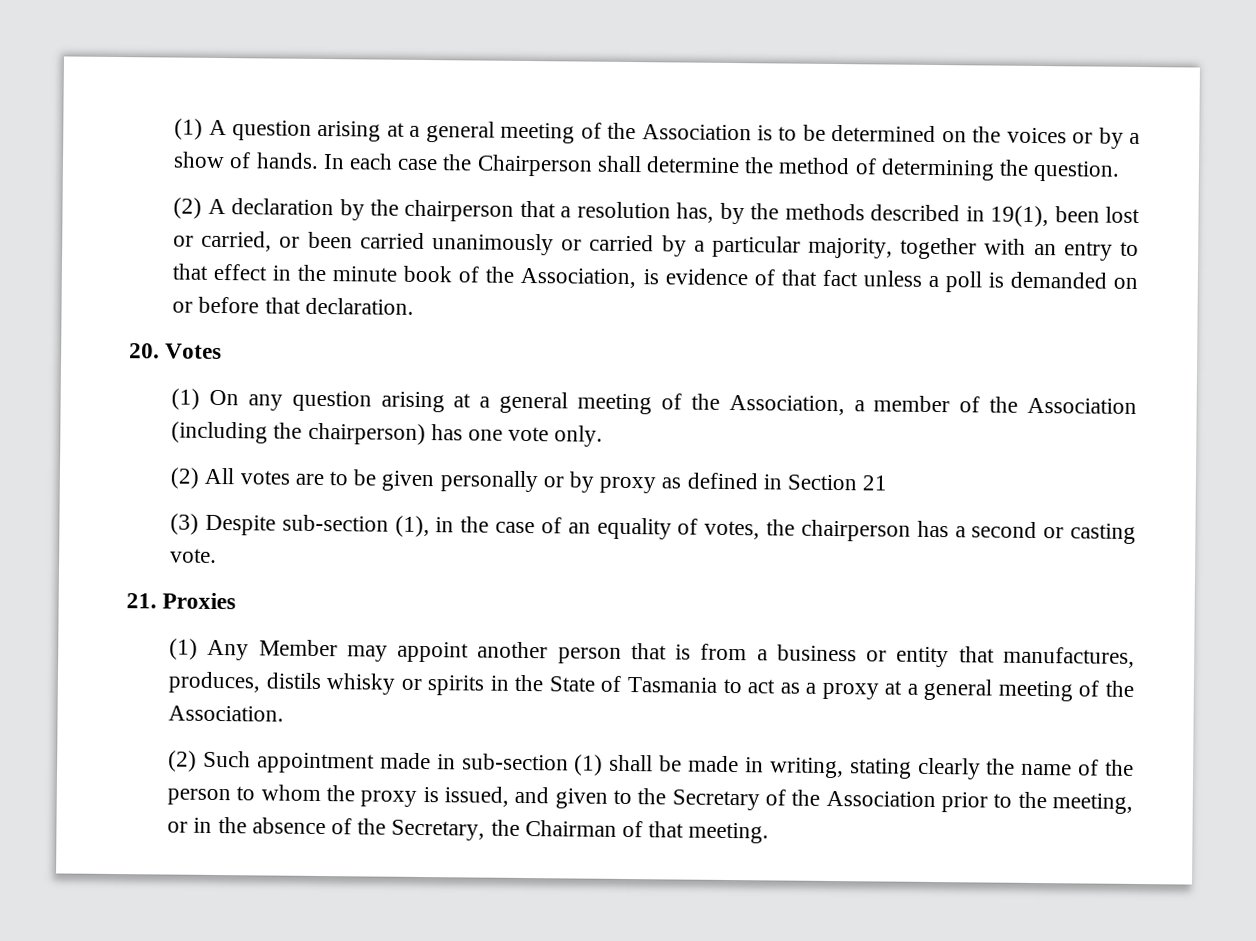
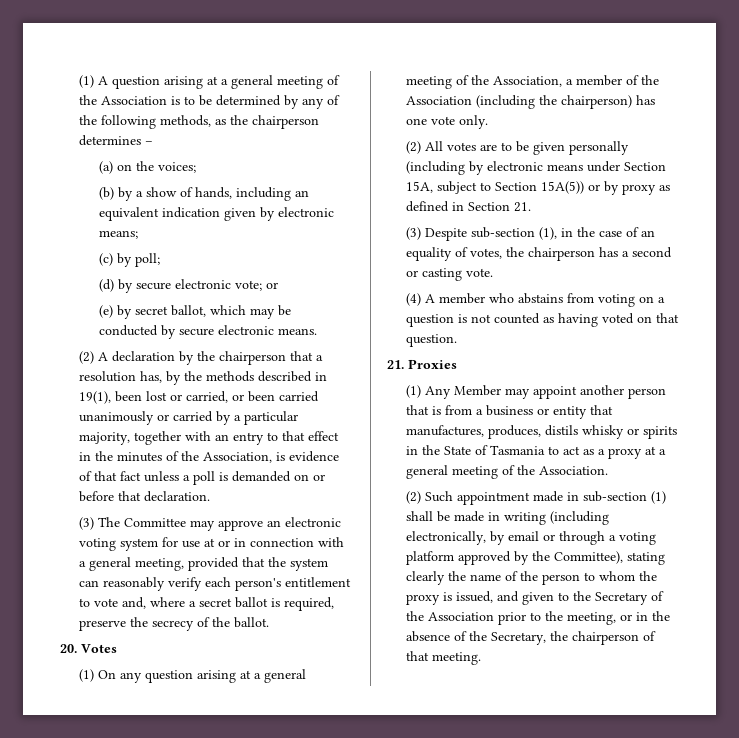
[941,126,1140,149] [173,151,1121,182] on the voices or by a show of hands. In each case the Chairperson shall determine the method of determining the question. -> [284,95,341,109] [79,115,320,129] [79,135,154,146] [98,161,196,174] [98,187,309,201] [98,207,334,221] [98,230,138,239] [98,253,160,267] [98,279,278,293] [98,305,291,319] [98,325,317,339] by any of the following methods, as the chairperson determines – // (a) on the voices; // (b) by a show of hands, including an equivalent indication given by electronic means; // (c) by poll; // (d) by secure electronic vote; or // (e) by secret ballot, which may be conducted by secure electronic means.
[332,265,453,283] minute book -> [117,452,163,462] minutes
(414, 306) none -> [79,517,342,531] [79,537,345,551] [79,557,329,571] [79,577,352,591] [79,597,335,611] [79,617,270,631] // (3) The Committee may approve an electronic voting system for use at or in connection with a general meeting, provided that the system can reasonably verify each person's entitlement to vote and, where a secret ballot is required, preserve the secrecy of the ballot.
(538, 481) none -> [406,161,667,175] [406,181,585,194] (including by electronic means under Section 15A, subject to Section 15A(5))
[862,475,888,491] 21 -> [514,202,532,212] 21.
(218, 555) none -> [406,293,666,307] [406,313,680,327] [406,334,458,347] // (4) A member who abstains from voting on a question is not counted as having voted on that question.
[769,757,844,779] writing, -> [504,511,610,525] [406,531,657,545] [406,551,624,565] writing (including electronically, by email or through a voting platform approved by the Committee),
[524,820,617,837] Chairman -> [572,631,640,645] chairperson

